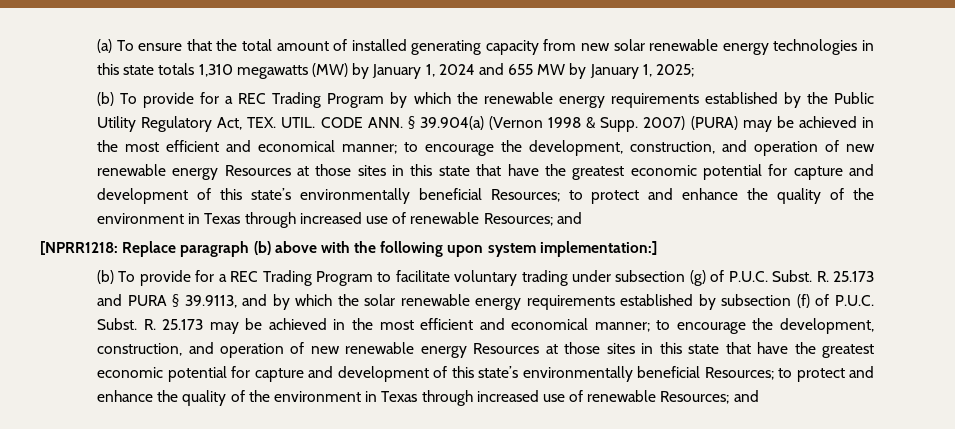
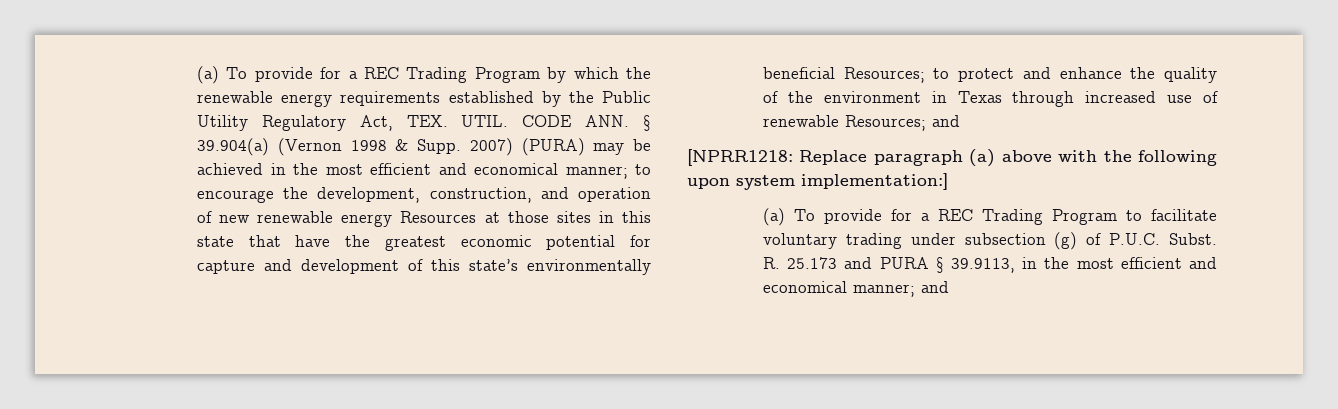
[97,39,874,55] [97,63,694,79] [97,92,138,106] (a) To ensure that the total amount of installed generating capacity from new solar renewable energy technologies in this state totals 1,310 megawatts (MW) by January 1, 2024 and 655 MW by January 1, 2025; // (b) To -> [197,66,248,84] (a) To
[253,241,271,255] (b) -> [969,149,996,167] (a)
[97,270,115,284] (b) -> [763,208,786,226] (a)
[242,294,875,310] [97,318,874,334] [97,342,875,358] [97,366,874,382] [97,390,730,406] and by which the solar renewable energy requirements established by subsection (f) of P.U.C. Subst. R. 25.173 may be achieved in the most efficient and economical manner; to encourage the development, construction, and operation of new renewable energy Resources at those sites in this state that have the greatest economic potential for capture and development of this state’s environmentally beneficial Resources; to protect and enhance the quality of the environment in Texas through increased use of renewable Resources; -> [1022,257,1217,269] [763,281,916,297] in the most efficient and economical manner;

